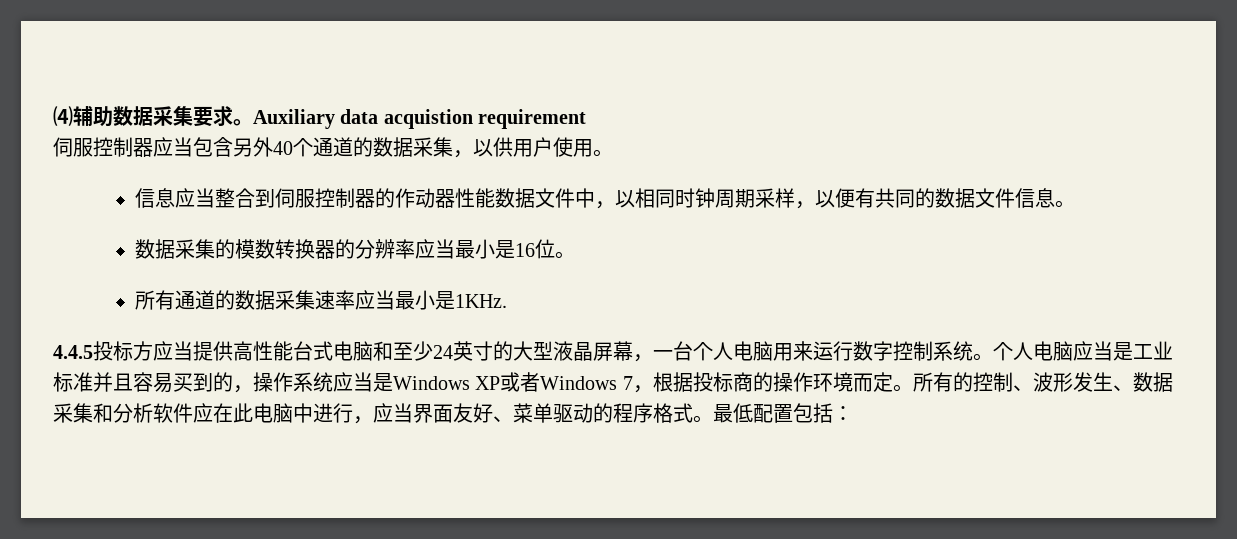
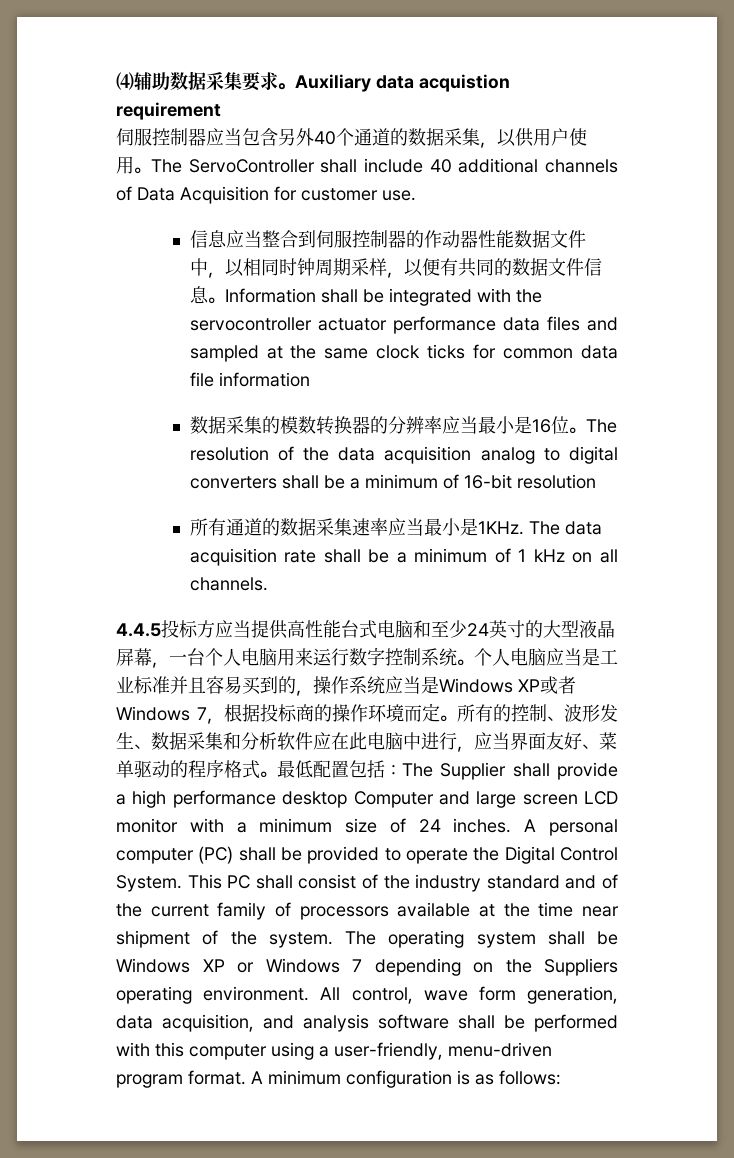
(613, 153) none -> [151,158,618,173] [116,186,416,204] The ServoController shall include 40 additional channels of Data Acquisition for customer use.
(1075, 204) none -> [224,288,542,306] [189,316,618,334] [189,344,618,362] [189,372,310,387] Information shall be integrated with the servocontroller actuator performance data files and sampled at the same clock ticks for common data file information
(575, 255) none -> [585,419,617,433] [189,446,618,464] [189,474,596,489] The resolution of the data acquisition analog to digital converters shall be a minimum of 16-bit resolution
(507, 301) none -> [528,521,602,535] [189,548,618,566] [189,577,268,591] The data acquisition rate shall be a minimum of 1 kHz on all channels.
(853, 413) none -> [402,762,618,780] [116,790,618,808] [116,818,618,836] [116,846,618,864] [116,874,619,892] [116,902,619,920] [116,930,618,948] [116,958,618,976] [116,986,618,1004] [116,1014,618,1032] [116,1042,552,1060] [116,1070,561,1088] The Supplier shall provide a high performance desktop Computer and large screen LCD monitor with a minimum size of 24 inches. A personal computer (PC) shall be provided to operate the Digital Control System. This PC shall consist of the industry standard and of the current family of processors available at the time near shipment of the system. The operating system shall be Windows XP or Windows 7 depending on the Suppliers operating environment. All control, wave form generation, data acquisition, and analysis software shall be performed with this computer using a user-friendly, menu-driven program format. A minimum configuration is as follows:

